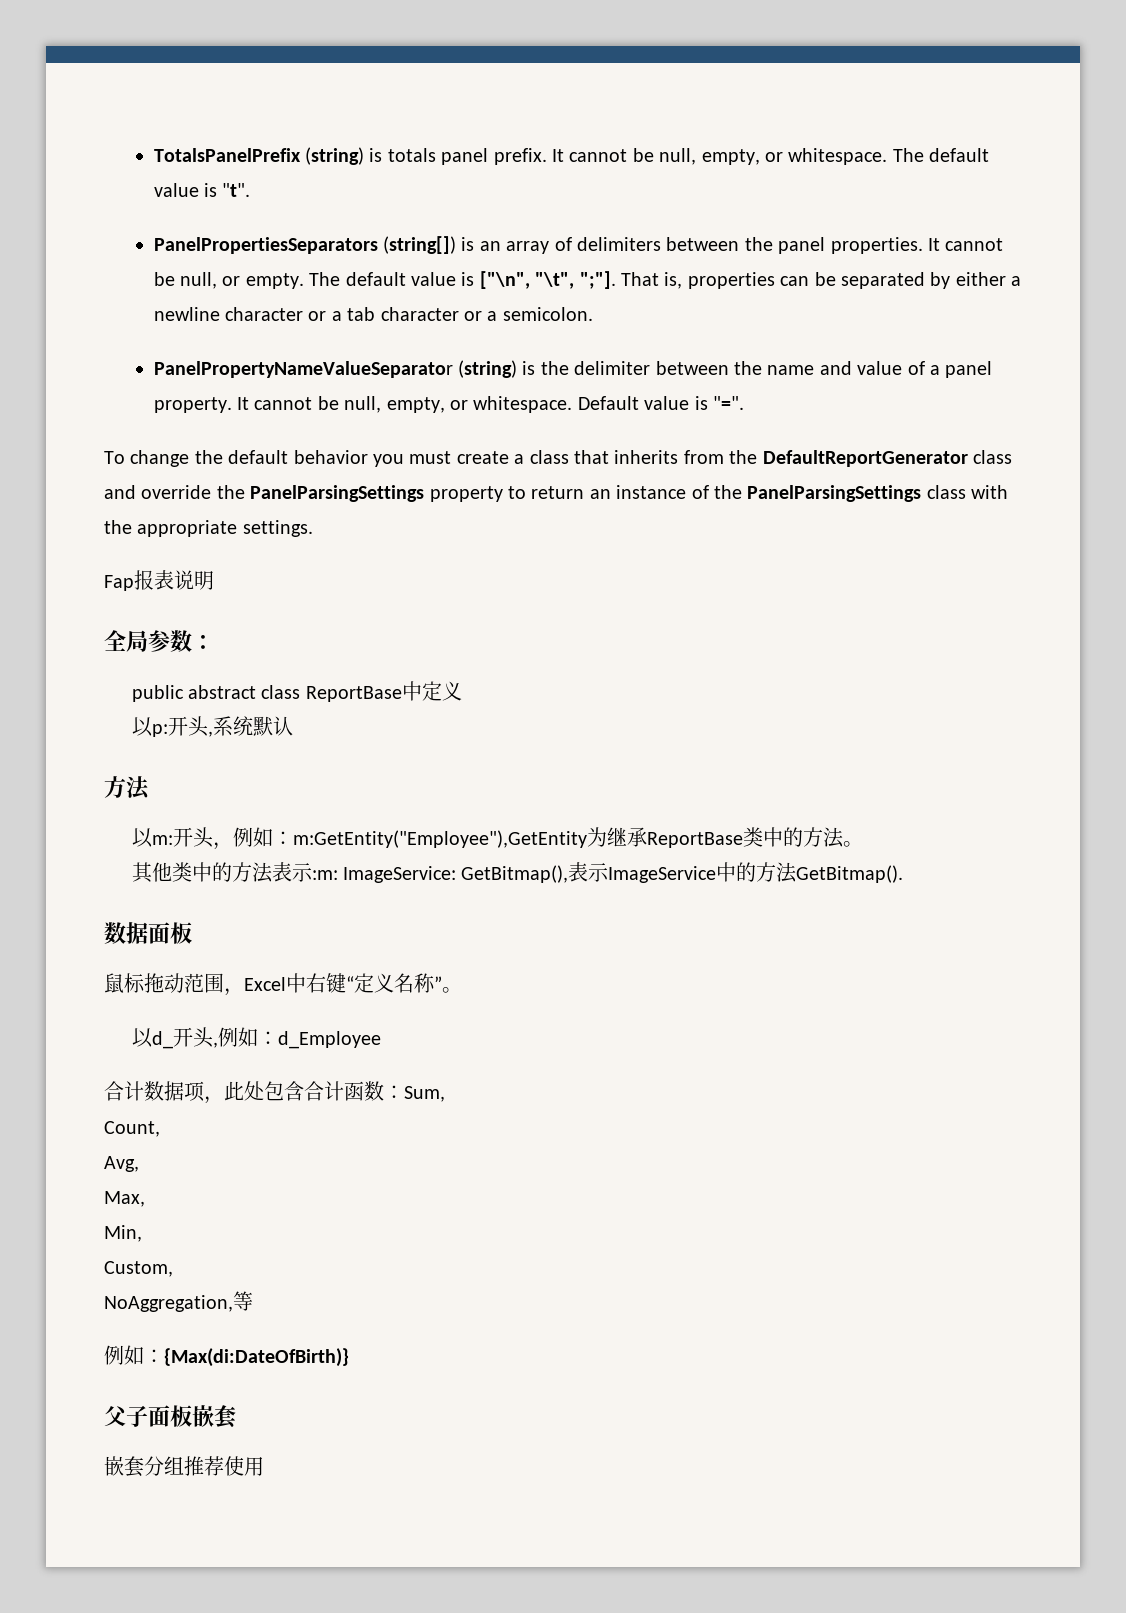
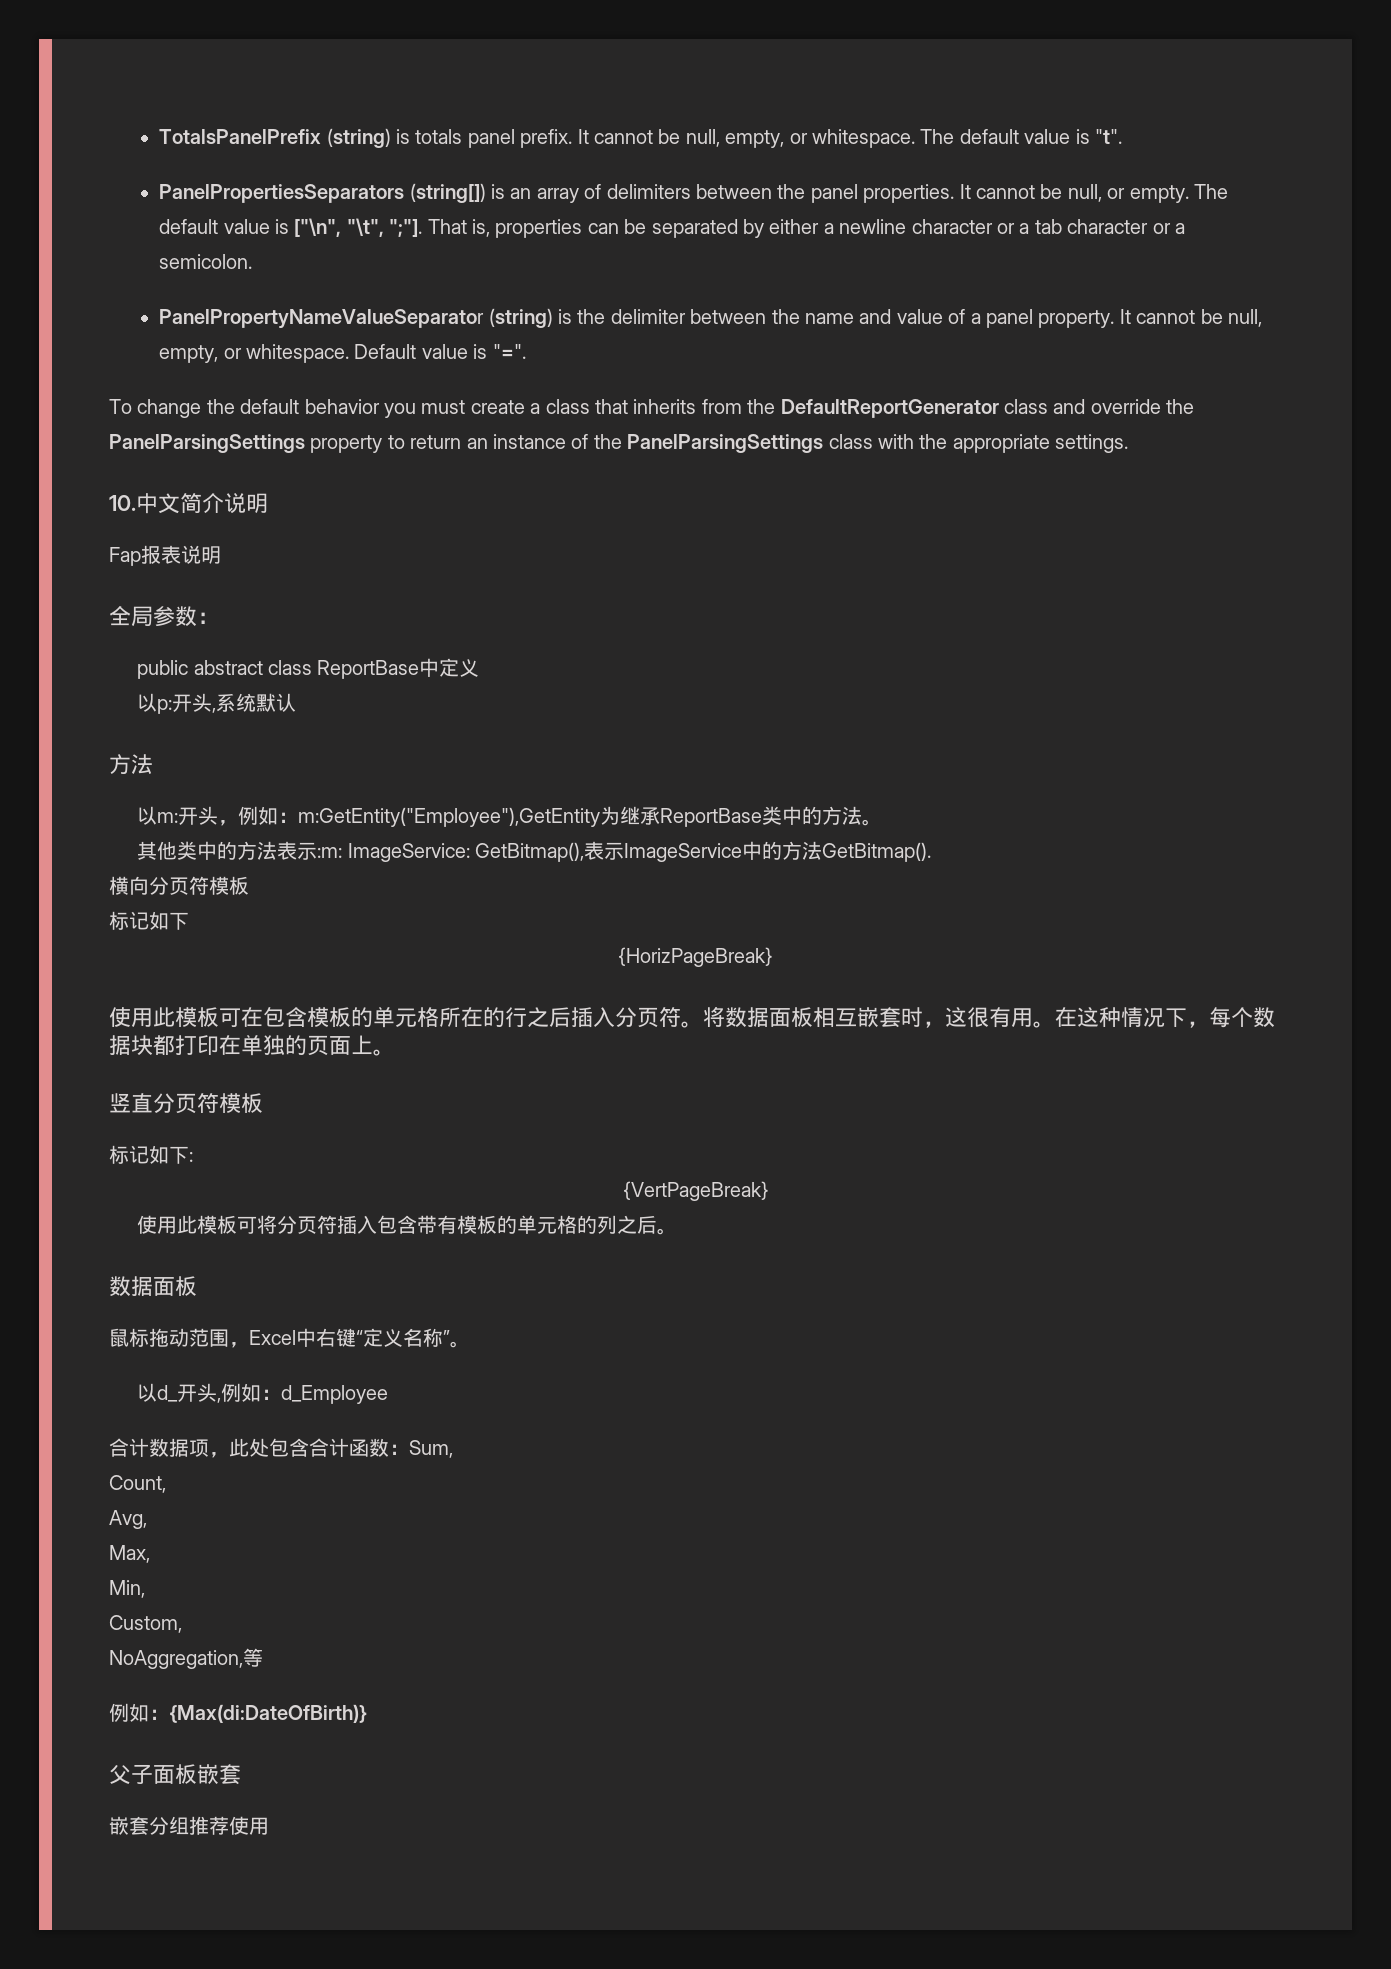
(313, 528) none -> [109,493,268,514] // 10.中文简介说明
(904, 874) none -> [109,876,249,895] [109,911,189,930] [618,947,773,967] [109,1006,1275,1028] [109,1035,395,1056] [109,1093,263,1114] [109,1145,193,1164] [622,1181,769,1201] [137,1215,678,1235] // 横向分页符模板 // 标记如下 // {HorizPageBreak} // 使用此模板可在包含模板的单元格所在的行之后插入分页符。将数据面板相互嵌套时，这很有用。在这种情况下，每个数据块都打印在单独的页面上。 // 竖直分页符模板 // 标记如下: // {VertPageBreak} // 使用此模板可将分页符插入包含带有模板的单元格的列之后。

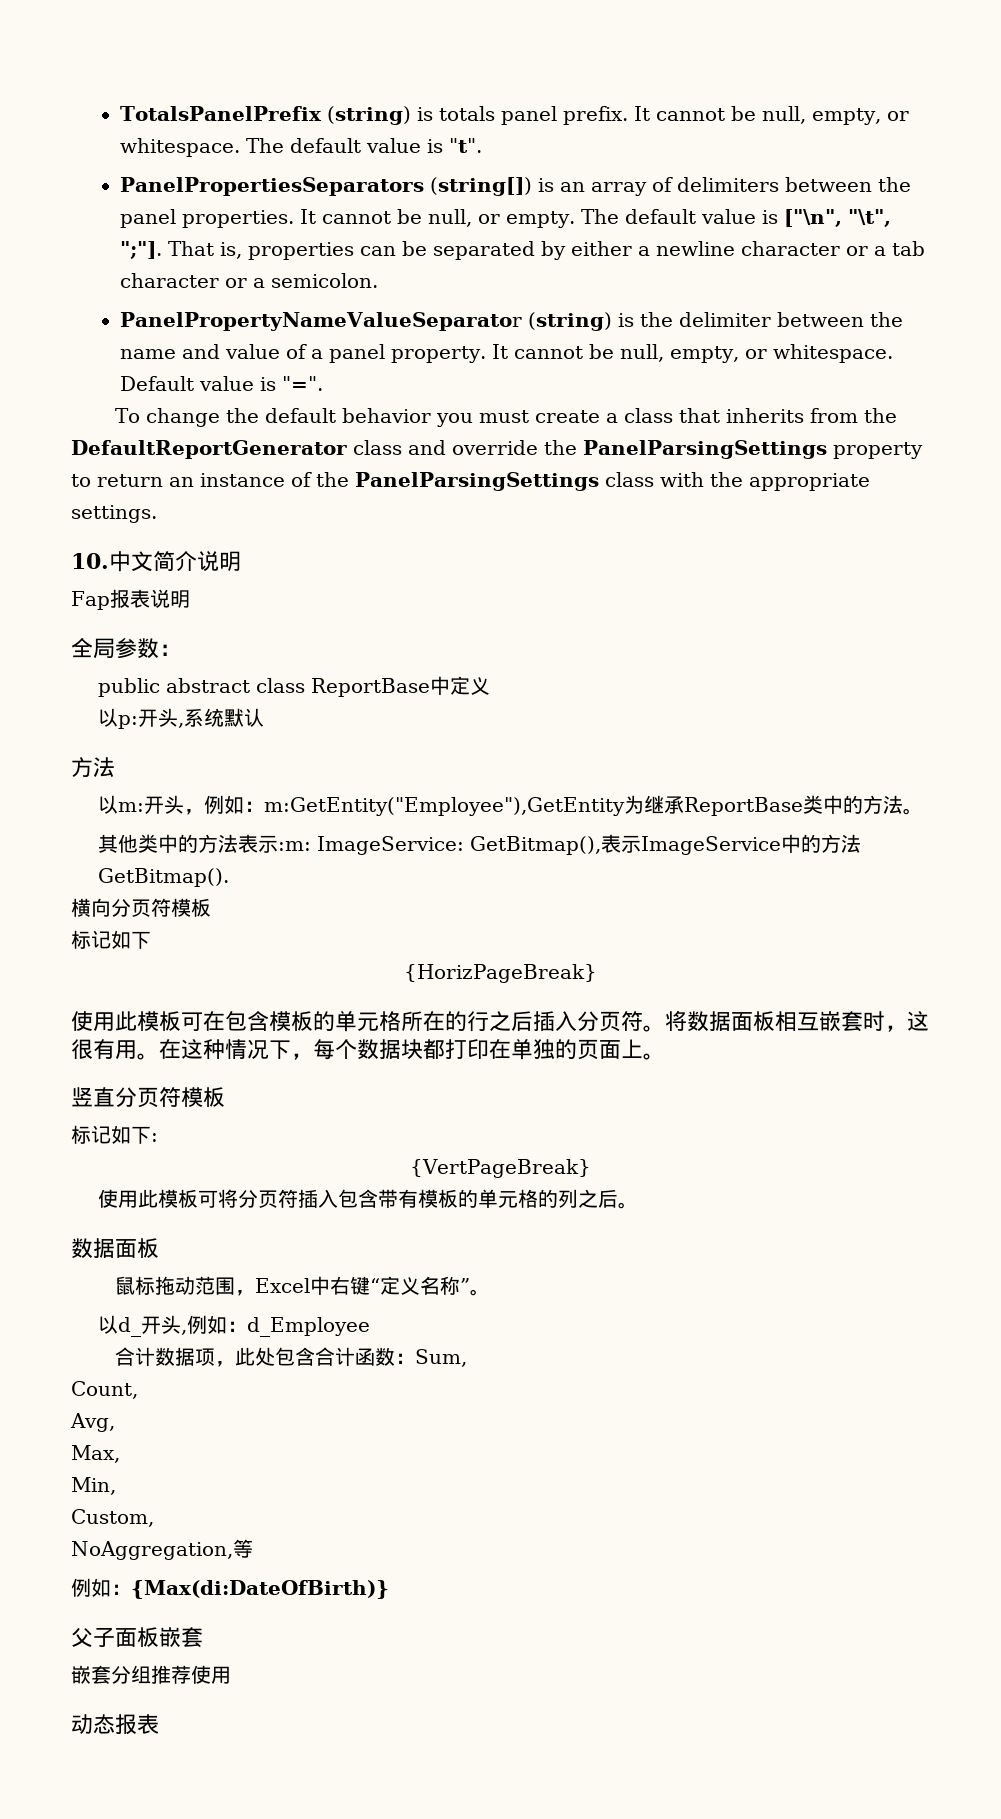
(269, 1826) none -> [71,1714,159,1735] // 动态报表

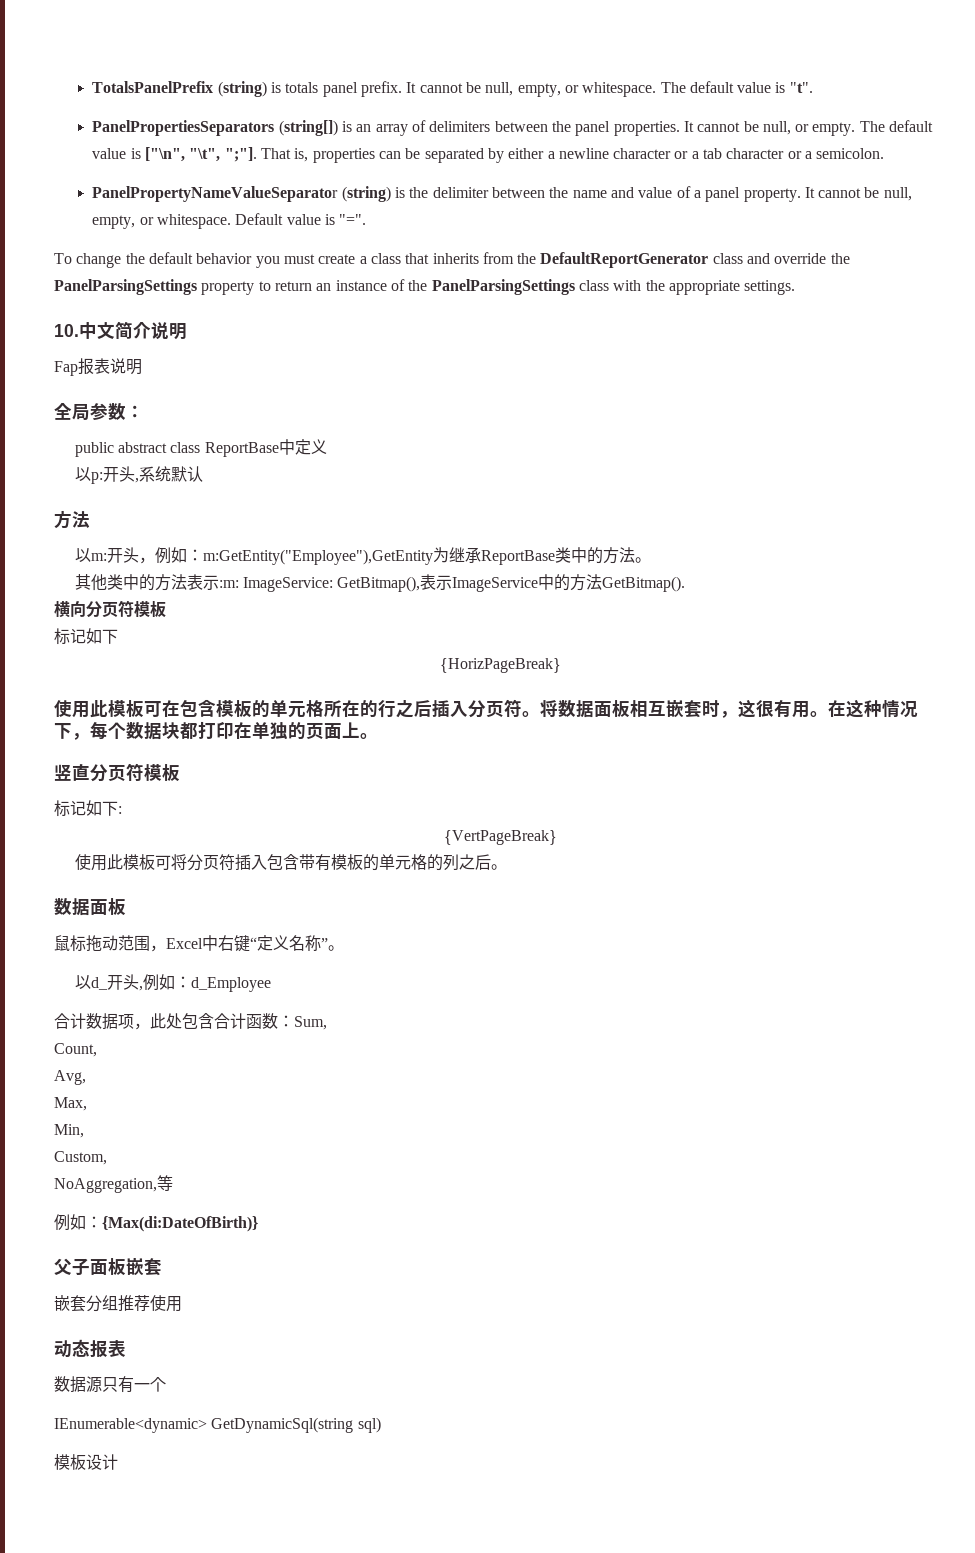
(159, 1724) none -> [54,1376,166,1393] [54,1417,381,1433] [54,1454,118,1470] // 数据源只有一个 // IEnumerable<dynamic> GetDynamicSql(string sql) // 模板设计

